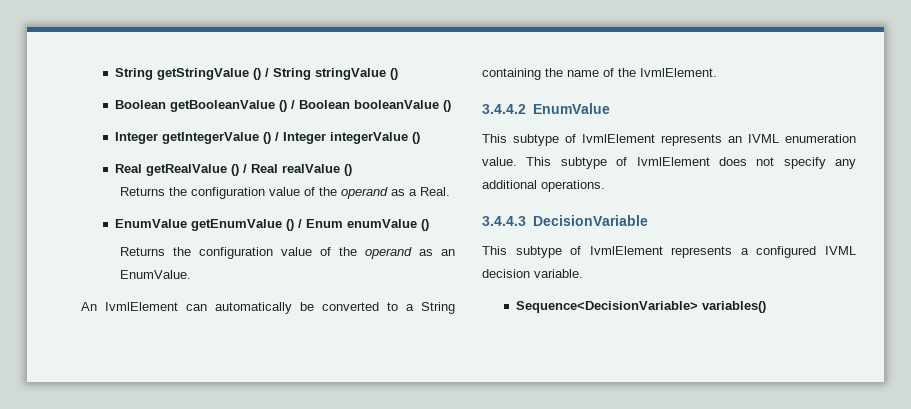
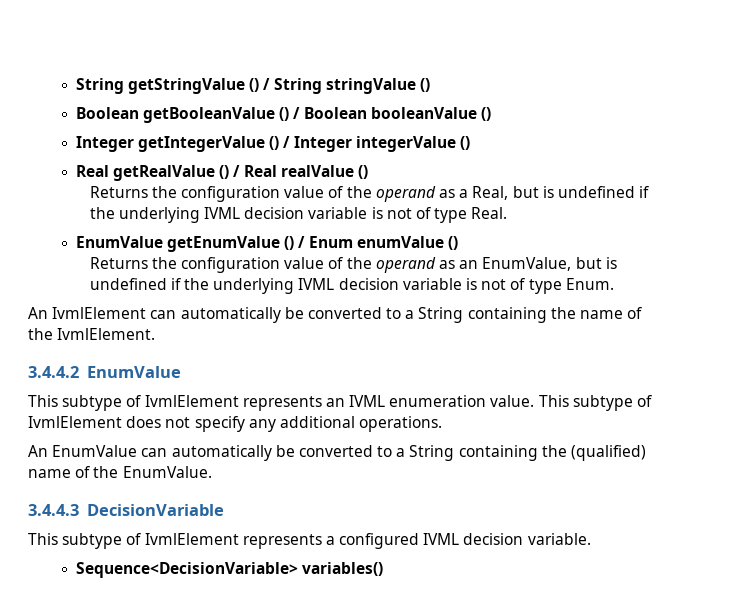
(418, 192) none -> [472,186,650,200] [89,207,468,223] Real, but is undefined if the underlying IVML decision variable is not of type
[120,270,192,279] EnumValue. -> [482,257,617,271] [89,278,614,294] EnumValue, but is undefined if the underlying IVML decision variable is not of type Enum.
(605, 186) none -> [28,445,647,461] [28,466,212,478] // An EnumValue can automatically be converted to a String containing the (qualified) name of the EnumValue.

